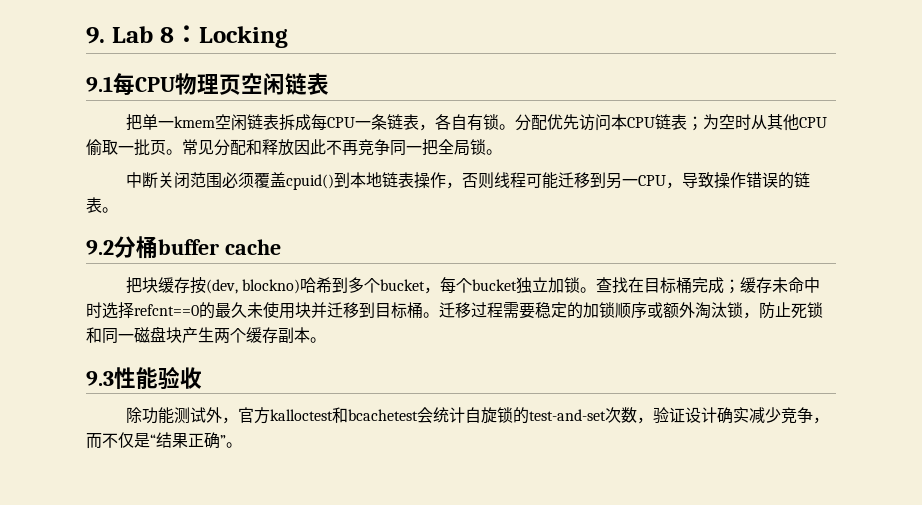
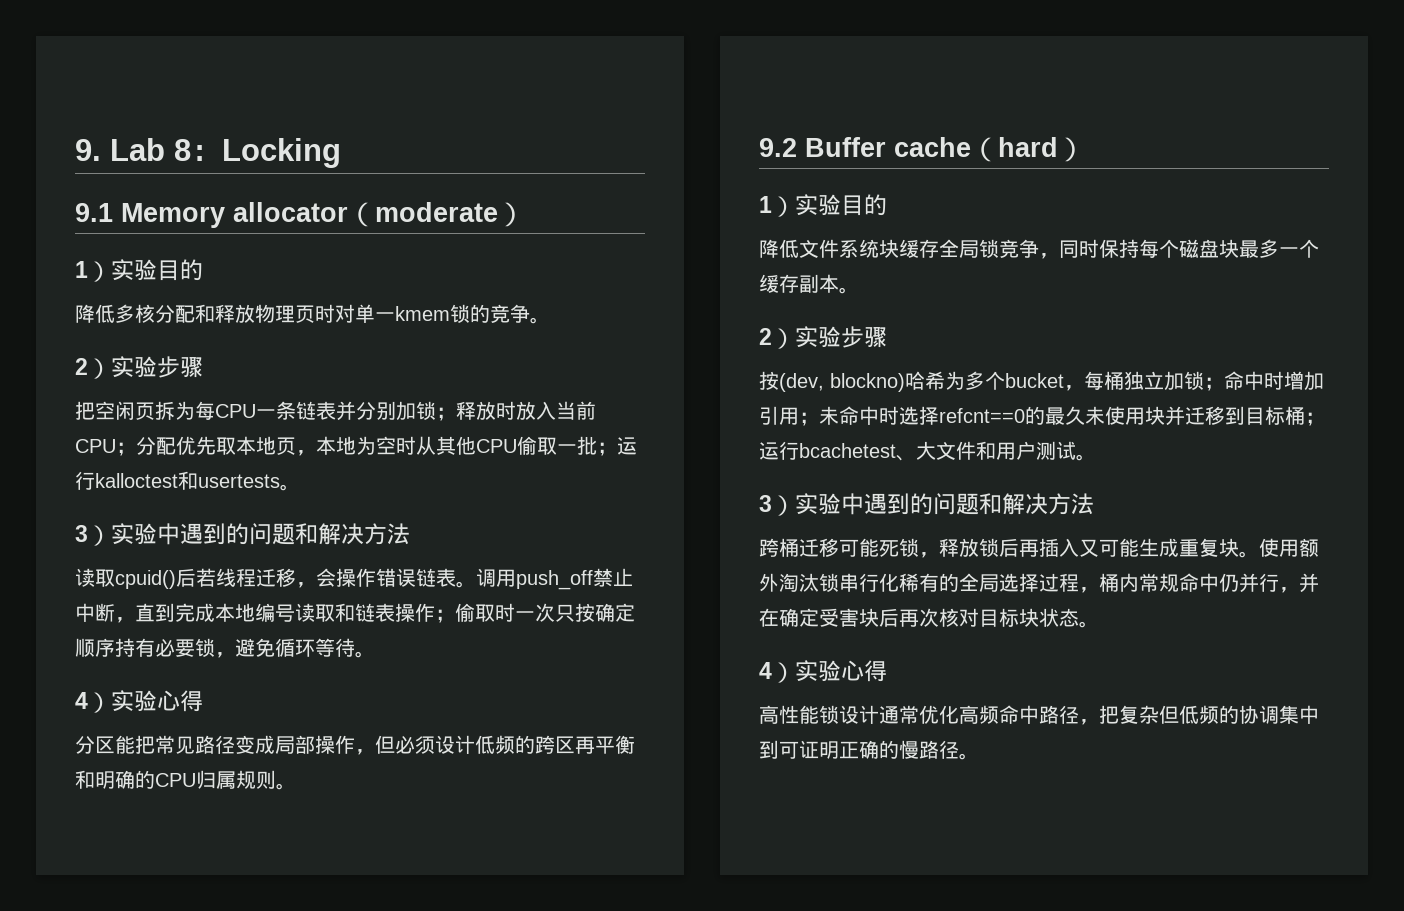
[113,73,329,95] [125,114,703,131] 每CPU物理页空闲链表 // 把单一kmem空闲链表拆成每CPU一条链表，各自有锁。分配优先访问本CPU链表； -> [121,202,525,228] [75,259,203,282] [75,304,550,324] [75,356,203,379] [75,401,596,421] [75,436,356,456] Memory allocator（moderate） // 1）实验目的 // 降低多核分配和释放物理页时对单一kmem锁的竞争。 // 2）实验步骤 // 把空闲页拆为每CPU一条链表并分别加锁；释放时放入当前CPU；分配优先取本地页，本地
[150,139,502,156] [125,172,810,190] [86,197,102,213] 页。常见分配和释放因此不再竞争同一把全局锁。 // 中断关闭范围必须覆盖cpuid()到本地链表操作，否则线程可能迁移到另一CPU，导致操作错误的链表 -> [597,437,637,456] [75,471,300,491] [75,523,410,546] [75,568,633,590] [75,603,635,623] [75,638,375,658] [75,690,203,713] [75,735,635,755] [75,770,276,789] ；运行kalloctest和usertests。 // 3）实验中遇到的问题和解决方法 // 读取cpuid()后若线程迁移，会操作错误链表。调用push_off禁止中断，直到完成本地编号读取和链表操作；偷取时一次只按确定顺序持有必要锁，避免循环等待。 // 4）实验心得 // 分区能把常见路径变成局部操作，但必须设计低频的跨区再平衡和明确的CPU归属规则
[114,236,219,259] 分桶buffer -> [805,137,886,157] Buffer
[125,277,190,294] // 把块缓存 -> [971,137,1085,162] [759,194,887,217] [759,239,1319,259] [759,274,859,294] [759,326,887,349] （hard） // 1）实验目的 // 降低文件系统块缓存全局锁竞争，同时保持每个磁盘块最多一个缓存副本。 // 2）实验步骤 //
[332,277,349,293] 到 -> [945,371,965,390] 为
[456,278,518,293] 个bucket -> [1104,371,1124,390] 桶
[580,277,773,294] 。查找在目标桶完成；缓存 -> [1204,371,1324,391] [759,406,819,426] ；命中时增加引用；
[423,302,823,319] [86,326,326,344] [86,366,202,389] [125,407,829,424] [86,432,226,449] 。迁移过程需要稳定的加锁顺序或额外淘汰锁，防止死锁和同一磁盘块产生两个缓存副本。 // 9.3性能验收 // 除功能测试外，官方kalloctest和bcachetest会统计自旋锁的test-and-set次数，验证设计确实减少竞争，而不仅是“结果正确” -> [1305,412,1325,426] [759,441,1096,461] [759,493,1094,516] [759,538,1319,558] [759,573,1319,593] [759,608,1099,628] [759,660,887,683] [759,705,1319,725] [759,740,959,759] ；运行bcachetest、大文件和用户测试。 // 3）实验中遇到的问题和解决方法 // 跨桶迁移可能死锁，释放锁后再插入又可能生成重复块。使用额外淘汰锁串行化稀有的全局选择过程，桶内常规命中仍并行，并在确定受害块后再次核对目标块状态。 // 4）实验心得 // 高性能锁设计通常优化高频命中路径，把复杂但低频的协调集中到可证明正确的慢路径

